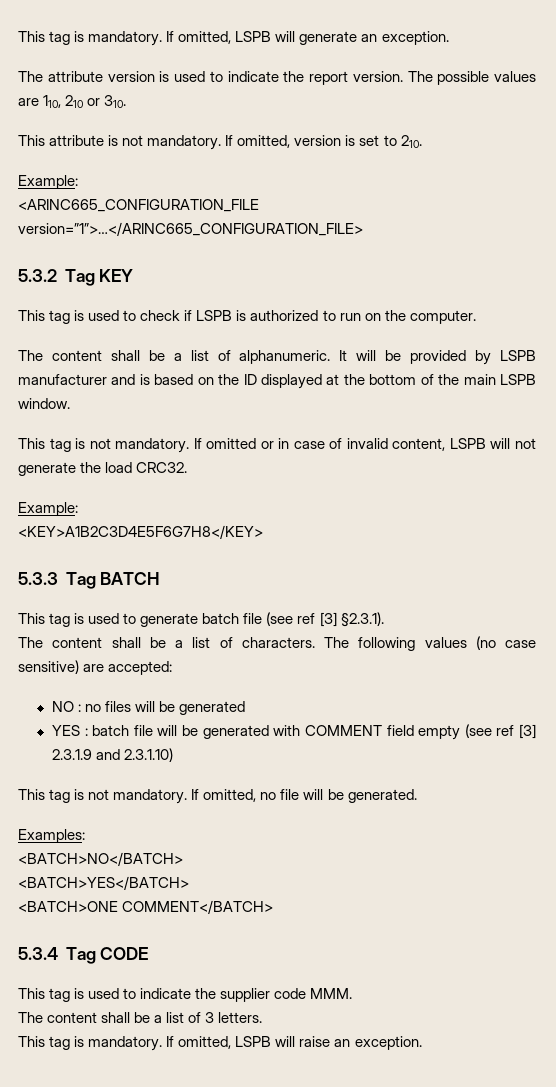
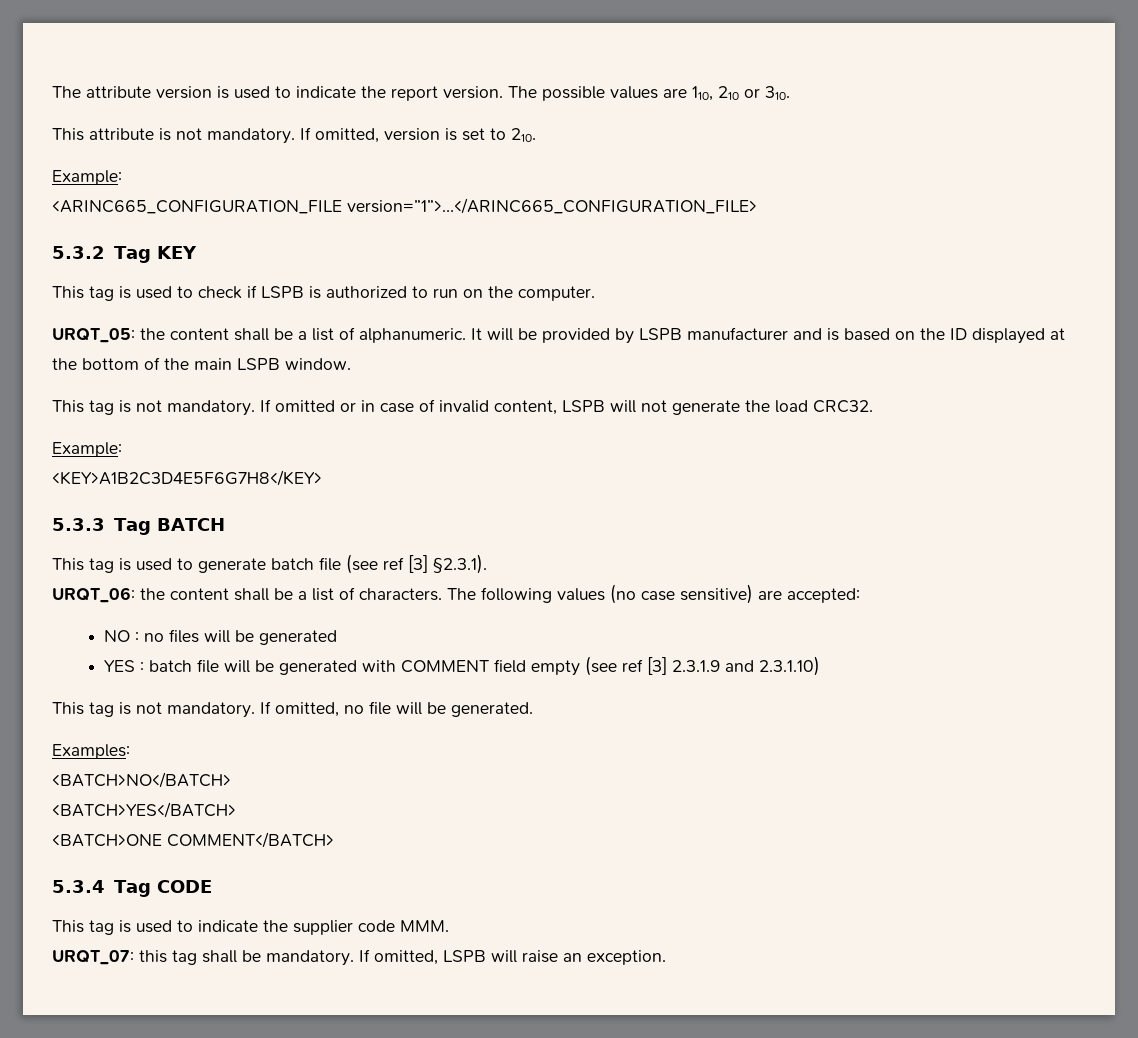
[18,31,449,46] This tag is mandatory. If omitted, LSPB will generate an exception. // -> (52, 92) none
[18,350,43,361] The -> [52,328,165,343] URQT_05: the
[18,637,43,648] The -> [52,587,165,603] URQT_06: the
[18,1012,263,1023] [18,1036,85,1050] The content shall be a list of 3 letters. // This tag is -> [52,950,261,965] URQT_07: this tag shall be

